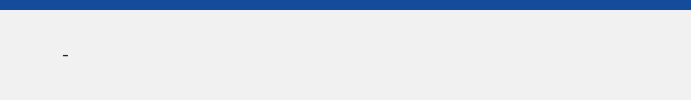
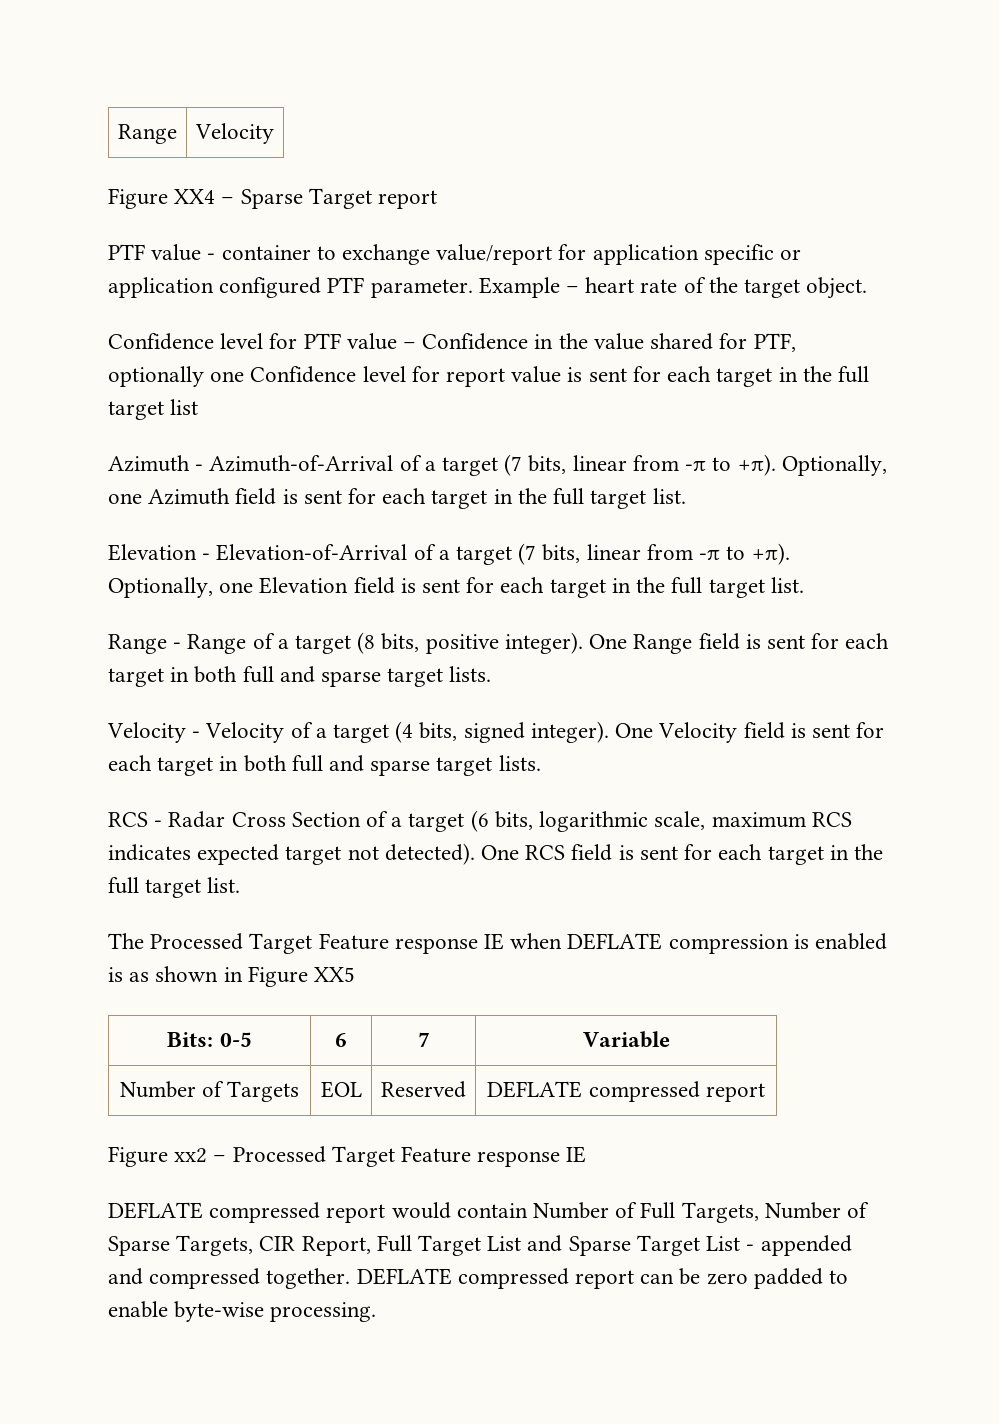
[62,54,69,61] - -> [118,124,177,144] [195,123,274,144] [108,188,438,209] [108,244,802,265] [108,277,868,299] [108,333,796,352] [108,366,869,387] [108,399,199,420] [108,454,887,476] [108,488,686,509] [108,543,790,565] [108,577,804,598] [108,632,890,654] [108,666,492,687] [107,721,885,743] [108,755,541,776] [108,810,852,832] [108,843,883,865] [108,877,241,898] [108,933,888,954] [108,966,356,987] [167,1032,252,1047] [335,1033,347,1047] [417,1032,430,1047] [582,1031,670,1048] [119,1081,300,1102] [320,1081,362,1098] [381,1081,466,1098] [487,1081,765,1102] [108,1146,587,1167] [108,1202,870,1223] [108,1235,852,1256] [108,1268,849,1289] [108,1301,377,1322] Range | Velocity // Figure XX4 – Sparse Target report // PTF value - container to exchange value/report for application specific or application configured PTF parameter. Example – heart rate of the target object. // Confidence level for PTF value – Confidence in the value shared for PTF, optionally one Confidence level for report value is sent for each target in the full target list // Azimuth - Azimuth-of-Arrival of a target (7 bits, linear from -π to +π). Optionally, one Azimuth field is sent for each target in the full target list. // Elevation - Elevation-of-Arrival of a target (7 bits, linear from -π to +π). Optionally, one Elevation field is sent for each target in the full target list. // Range - Range of a target (8 bits, positive integer). One Range field is sent for each target in both full and sparse target lists. // Velocity - Velocity of a target (4 bits, signed integer). One Velocity field is sent for each target in both full and sparse target lists. // RCS - Radar Cross Section of a target (6 bits, logarithmic scale, maximum RCS indicates expected target not detected). One RCS field is sent for each target in the full target list. // The Processed Target Feature response IE when DEFLATE compression is enabled is as shown in Figure XX5 // Bits: 0-5 | 6 | 7 | Variable // Number of Targets | EOL | Reserved | DEFLATE compressed report // Figure xx2 – Processed Target Feature response IE // DEFLATE compressed report would contain Number of Full Targets, Number of Sparse Targets, CIR Report, Full Target List and Sparse Target List - appended and compressed together. DEFLATE compressed report can be zero padded to enable byte-wise processing.

